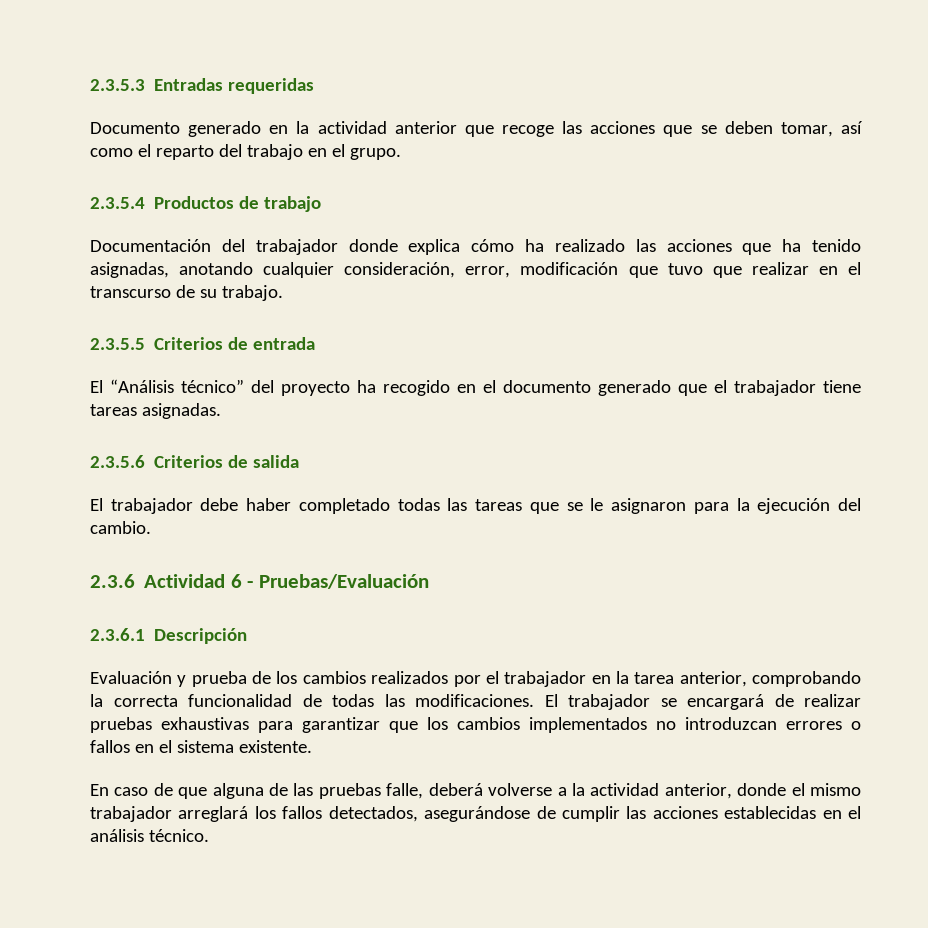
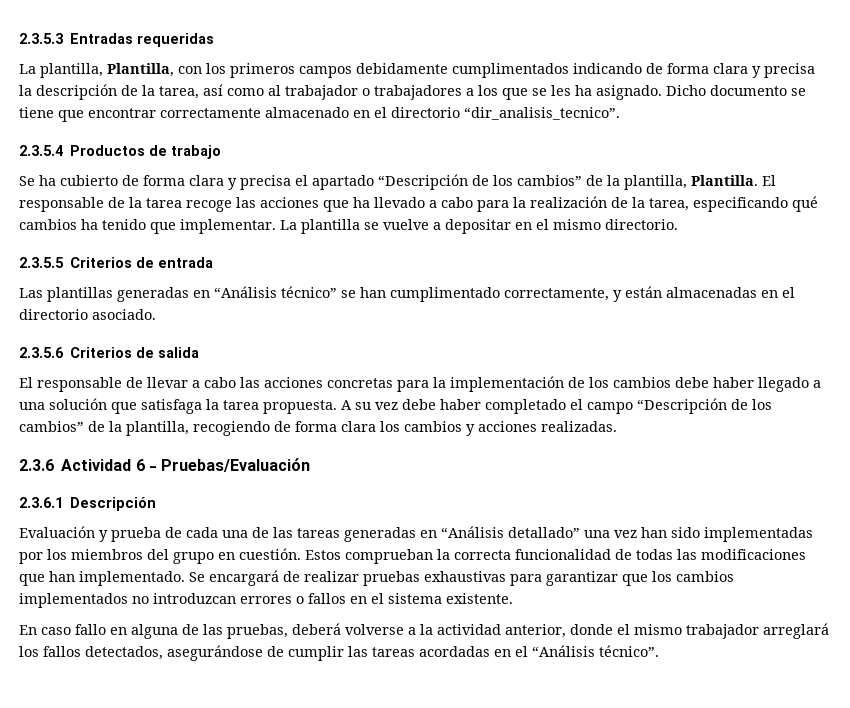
[90,121,863,137] [90,144,401,160] [90,196,322,212] [90,239,862,255] [90,262,862,278] [90,285,283,301] [90,337,316,350] [90,379,861,396] [90,403,221,419] Documento generado en la actividad anterior que recoge las acciones que se deben tomar, así como el reparto del trabajo en el grupo. // 2.3.5.4 Productos de trabajo // Documentación del trabajador donde explica cómo ha realizado las acciones que ha tenido asignadas, anotando cualquier consideración, error, modificación que tuvo que realizar en el transcurso de su trabajo. // 2.3.5.5 Criterios de entrada // El “Análisis técnico” del proyecto ha recogido en el documento generado que el trabajador tiene tareas asignadas. -> [19,63,815,78] [19,84,806,100] [19,107,620,122] [19,145,222,159] [19,174,776,190] [19,196,818,212] [19,219,678,234] [19,257,214,268] [19,286,795,302] [19,309,156,320] La plantilla, Plantilla, con los primeros campos debidamente cumplimentados indicando de forma clara y precisa la descripción de la tarea, así como al trabajador o trabajadores a los que se les ha asignado. Dicho documento se tiene que encontrar correctamente almacenado en el directorio “dir_analisis_tecnico”. // 2.3.5.4 Productos de trabajo // Se ha cubierto de forma clara y precisa el apartado “Descripción de los cambios” de la plantilla, Plantilla. El responsable de la tarea recoge las acciones que ha llevado a cabo para la realización de la tarea, especificando qué cambios ha tenido que implementar. La plantilla se vuelve a depositar en el mismo directorio. // 2.3.5.5 Criterios de entrada // Las plantillas generadas en “Análisis técnico” se han cumplimentado correctamente, y están almacenadas en el directorio asociado.
[110,498,862,514] [90,521,151,534] trabajador debe haber completado todas las tareas que se le asignaron para la ejecución del cambio. -> [37,376,821,392] [19,398,772,414] [19,421,617,436] responsable de llevar a cabo las acciones concretas para la implementación de los cambios debe haber llegado a una solución que satisfaga la tarea propuesta. A su vez debe haber completado el campo “Descripción de los cambios” de la plantilla, recogiendo de forma clara los cambios y acciones realizadas.
[276,671,861,687] los cambios realizados por el trabajador en la tarea anterior, comprobando -> [186,526,813,542] [19,548,433,564] cada una de las tareas generadas en “Análisis detallado” una vez han sido implementadas por los miembros del grupo en cuestión. Estos comprueban
[415,694,677,710] modificaciones. El trabajador se -> [701,549,806,560] [19,571,205,586] modificaciones que han implementado. Se
[153,783,208,799] de que -> [75,624,127,635] fallo en
[318,783,424,799] pruebas falle, -> [227,624,288,639] pruebas,
[652,806,861,819] [90,829,209,842] acciones establecidas en el análisis técnico. -> [372,645,659,657] tareas acordadas en el “Análisis técnico”.

